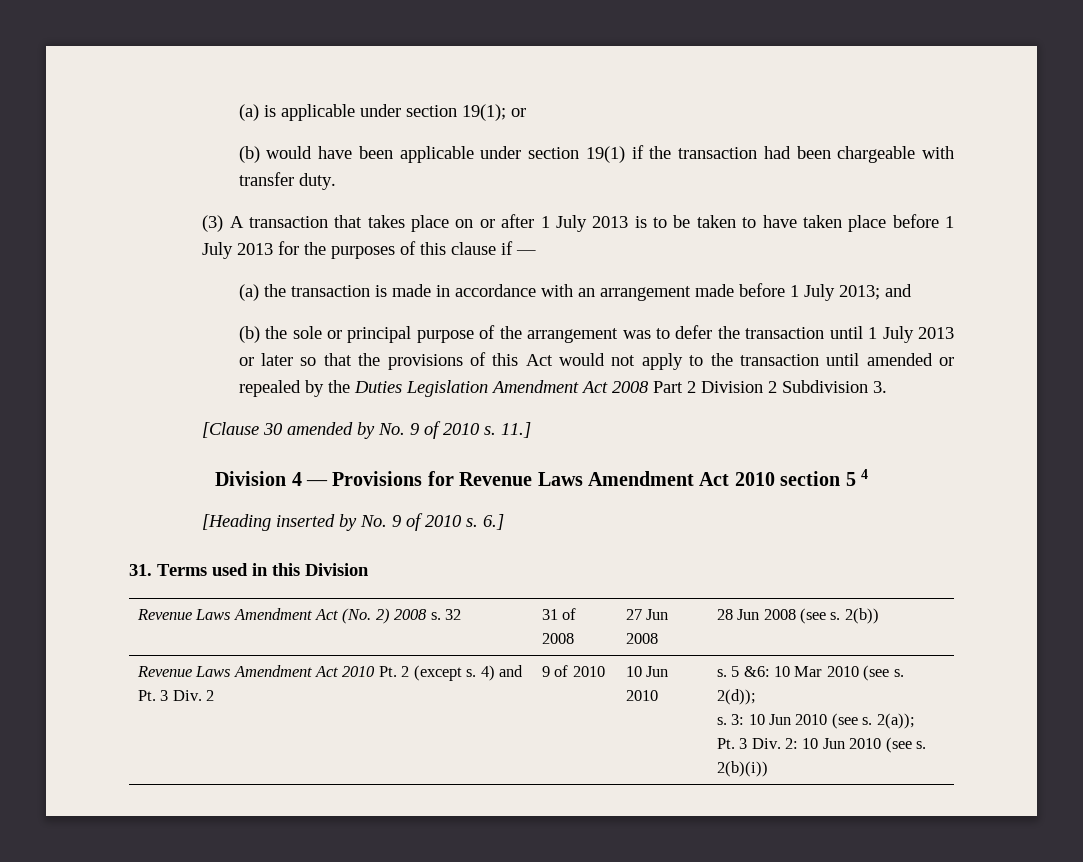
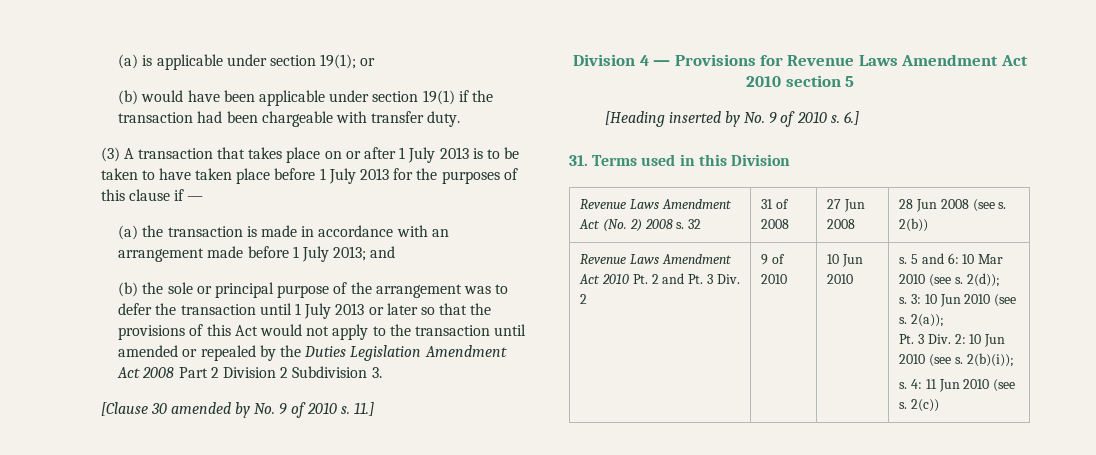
[860,469,868,479] 4 -> (854, 81) none
[413,665,495,681] (except s. 4) -> (659, 279) none
[743,666,770,677] &6: -> [921,253,959,264] and 6:
[716,761,768,777] 2(b)(i)) -> [966,353,1014,367] [899,379,1016,392] [899,399,940,412] 2(b)(i)); // s. 4: 11 Jun 2010 (see s. 2(c))

